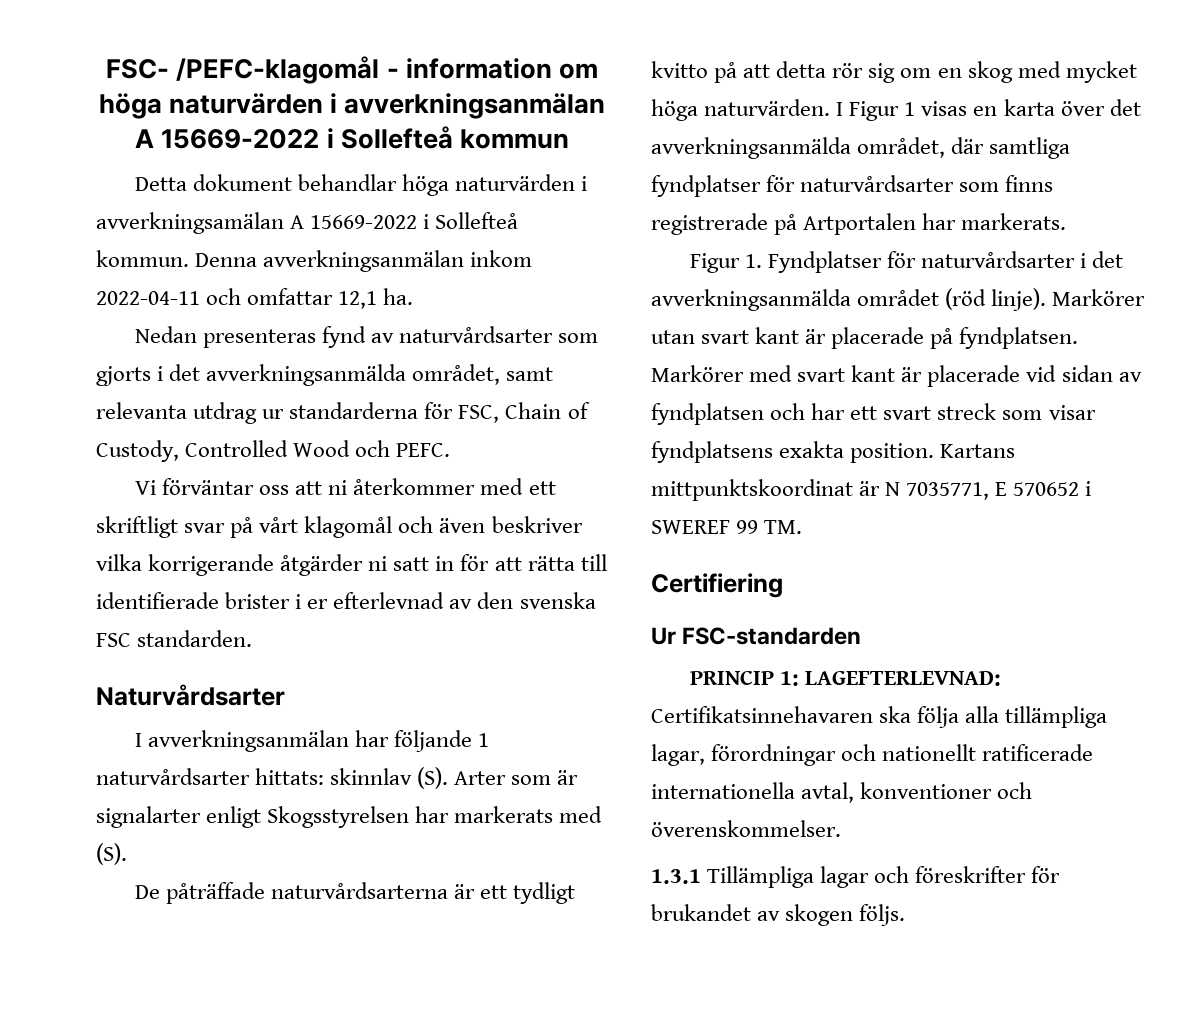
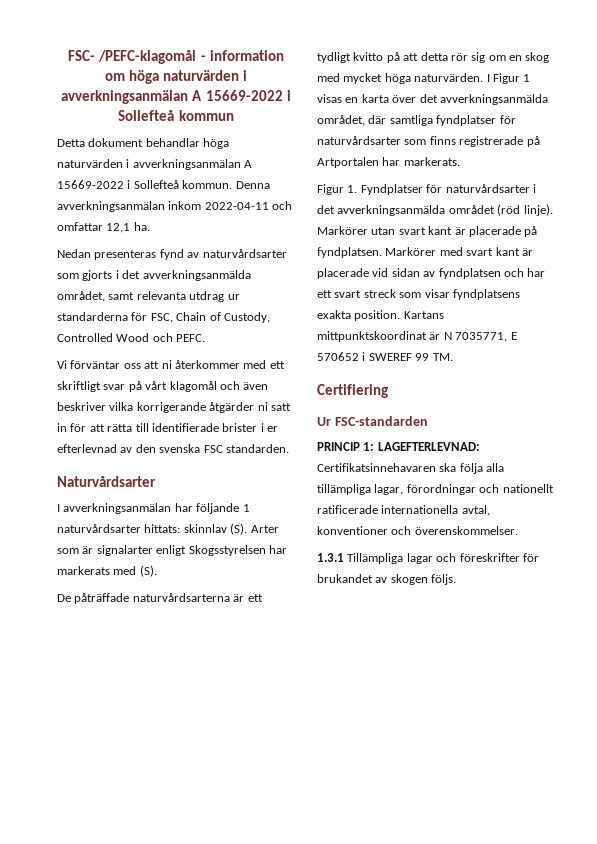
[96,212,284,234] avverkningsamälan -> [132,159,241,170] avverkningsanmälan

